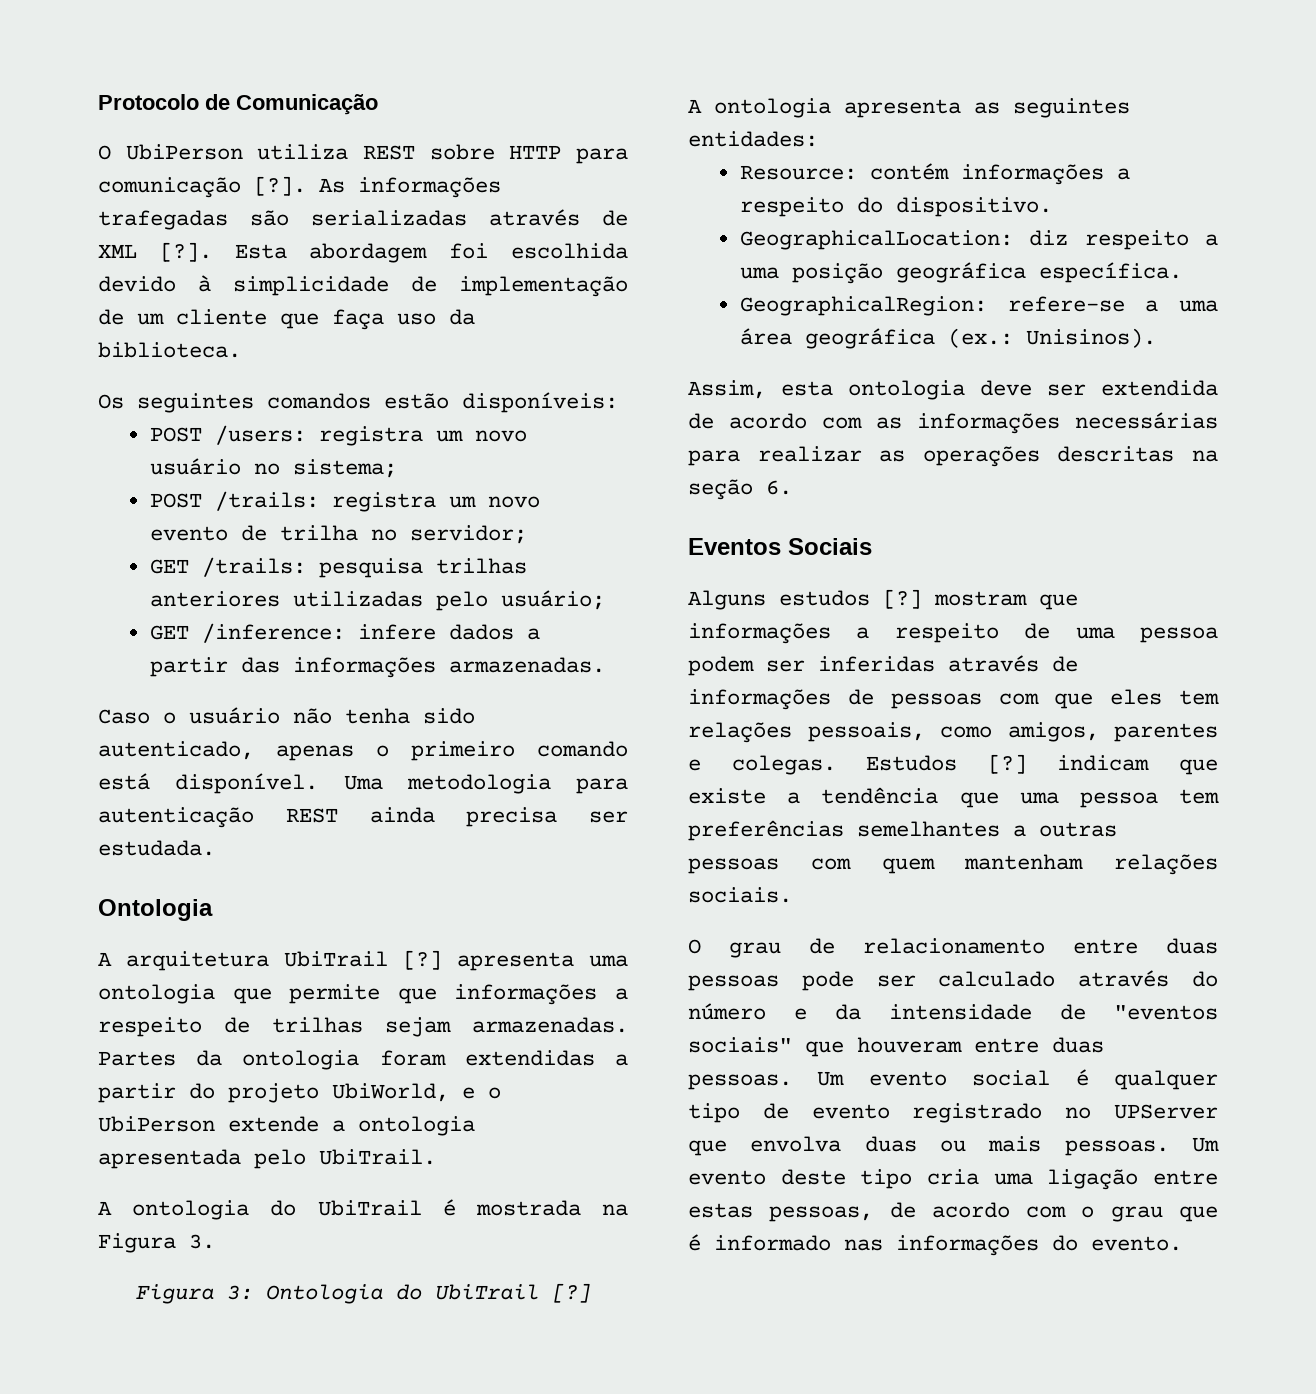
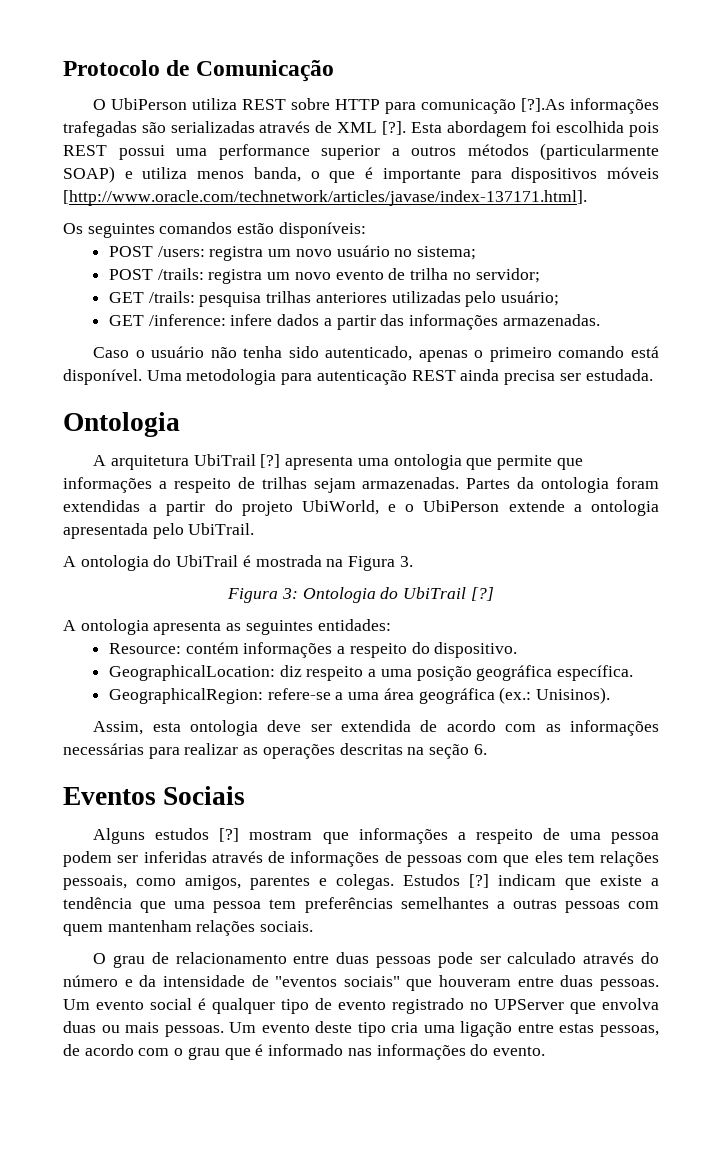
[254,176,345,196] [?]. As -> [521,98,566,112] [?].As
[98,275,628,297] [98,309,475,330] [98,342,241,358] devido à simplicidade de implementação de um cliente que faça uso da biblioteca. -> [629,122,659,137] [63,143,659,160] [63,166,660,183] [63,190,587,206] pois REST possui uma performance superior a outros métodos (particularmente SOAP) e utiliza menos banda, o que é importante para dispositivos móveis [http://www.oracle.com/technetwork/articles/javase/index-137171.html].

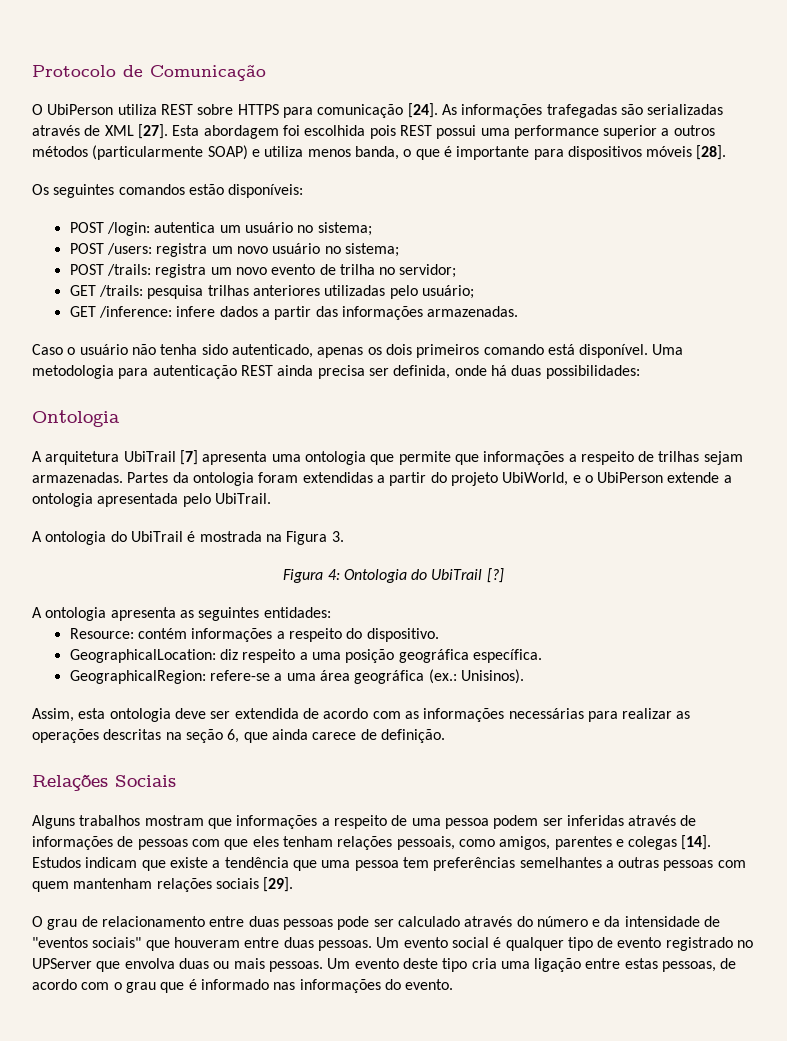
[335,99,381,110] HTTP -> [237,104,279,115] HTTPS
[521,98,566,112] [?].As -> [407,103,457,118] [24]. As
[381,121,406,135] [?]. -> [137,124,168,139] [27].
[63,190,587,206] [http://www.oracle.com/technetwork/articles/javase/index-137171.html]. -> [696,145,727,160] [28].
(366, 230) none -> [69,222,372,236] // POST /login: autentica um usuário no sistema;
[474,347,552,362] o primeiro -> [367,344,480,358] os dois primeiros
[585,369,653,381] estudada. -> [393,365,640,379] definida, onde há duas possibilidades:
[260,454,281,468] [?] -> [179,450,198,465] [7]
[281,588,298,599] 3: -> [327,569,340,580] 4:
[473,744,487,755] [63,787,156,805] 6. // Eventos -> [227,729,445,743] [32,774,108,791] 6, que ainda carece de definição. // Relações
[155,828,240,842] estudos [?] -> [79,815,141,826] trabalhos
[567,853,595,863] tem -> [282,836,333,847] tenham
[336,874,489,890] colegas. Estudos [?] -> [628,835,712,850] [32,857,81,868] colegas [14]. Estudos
[260,921,314,932] sociais. -> [215,877,294,892] sociais [29].

